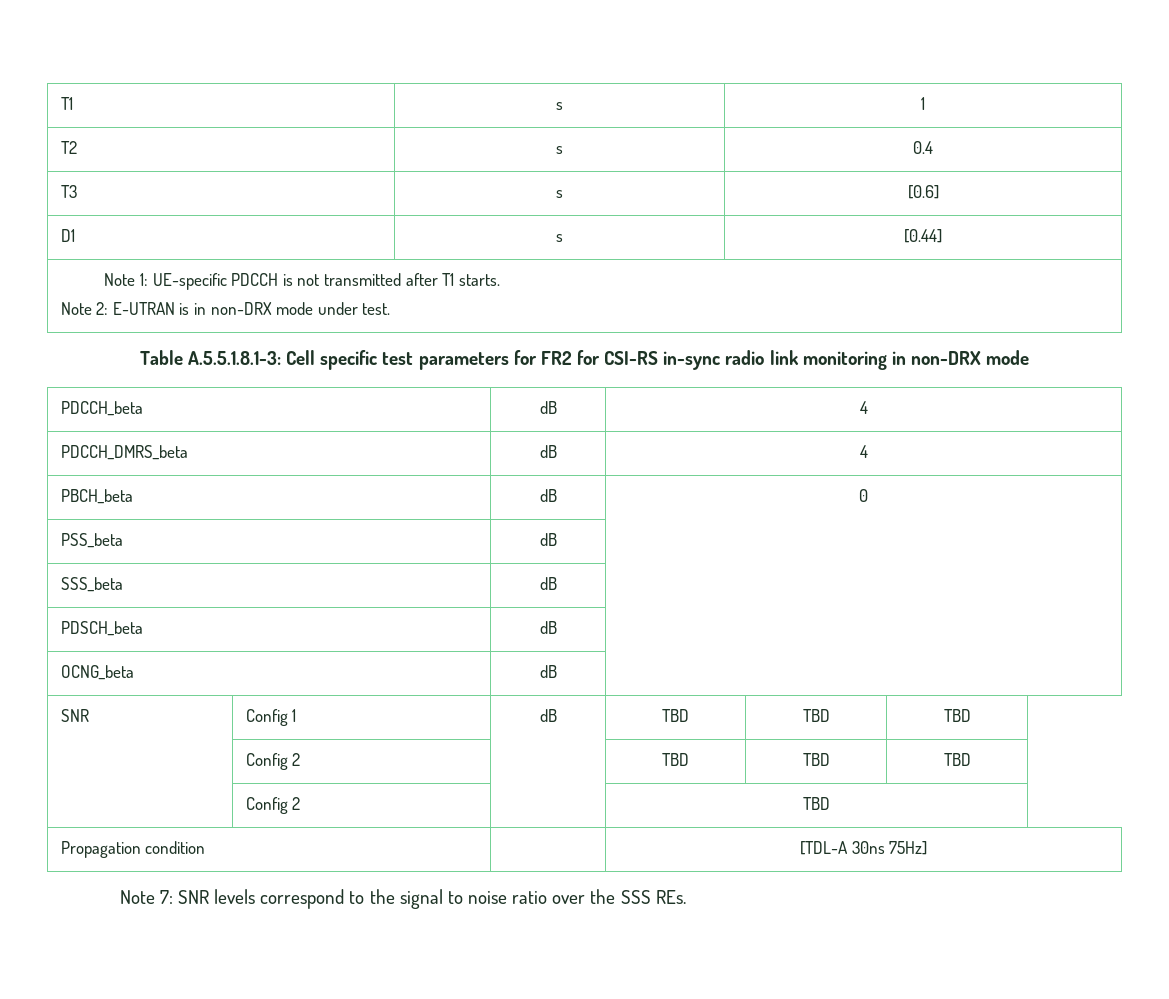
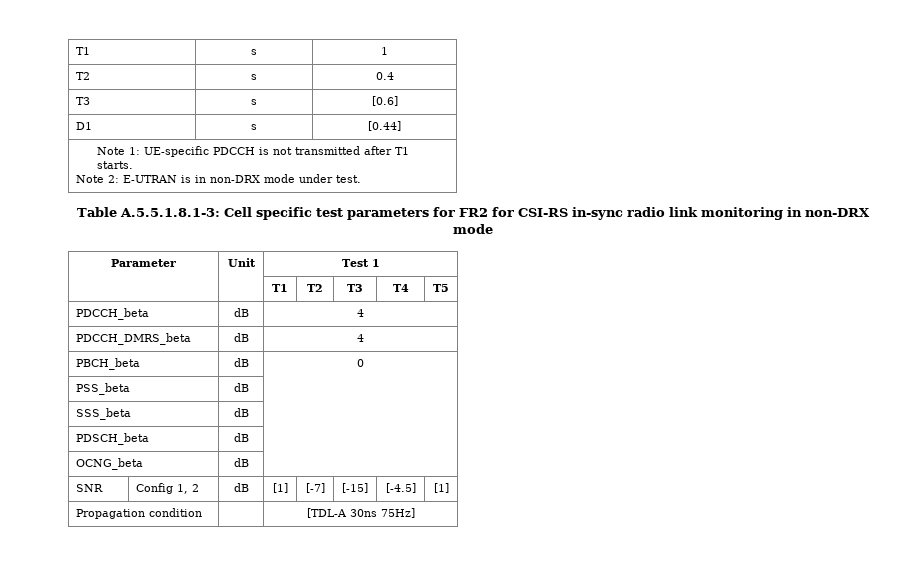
(1030, 357) none -> [111,259,176,267] [227,258,256,267] [341,259,380,267] [272,284,288,292] [307,284,323,292] [347,284,363,292] [392,284,409,292] [433,284,449,292] // Parameter | Unit | Test 1 // | | T1 | T2 | T3 | T4 | T5
[292,709,297,722] [539,709,557,722] [662,709,689,722] [802,709,830,722] [943,709,971,722] [245,753,301,770] [662,753,689,766] [802,753,830,766] [943,753,971,766] [245,797,301,814] [803,797,830,810] 1 | dB | TBD | TBD | TBD // | Config 2 | | TBD | TBD | TBD // | Config 2 | | TBD -> [177,484,200,494] [233,483,249,492] [272,483,288,493] [305,483,325,493] [342,483,368,493] [385,483,416,493] [433,483,449,493] 1, 2 | dB | [1] | [-7] | [-15] | [-4.5] | [1]
[119,889,686,909] // Note 7: SNR levels correspond to the signal to noise ratio over the SSS REs. -> (415, 513) none

